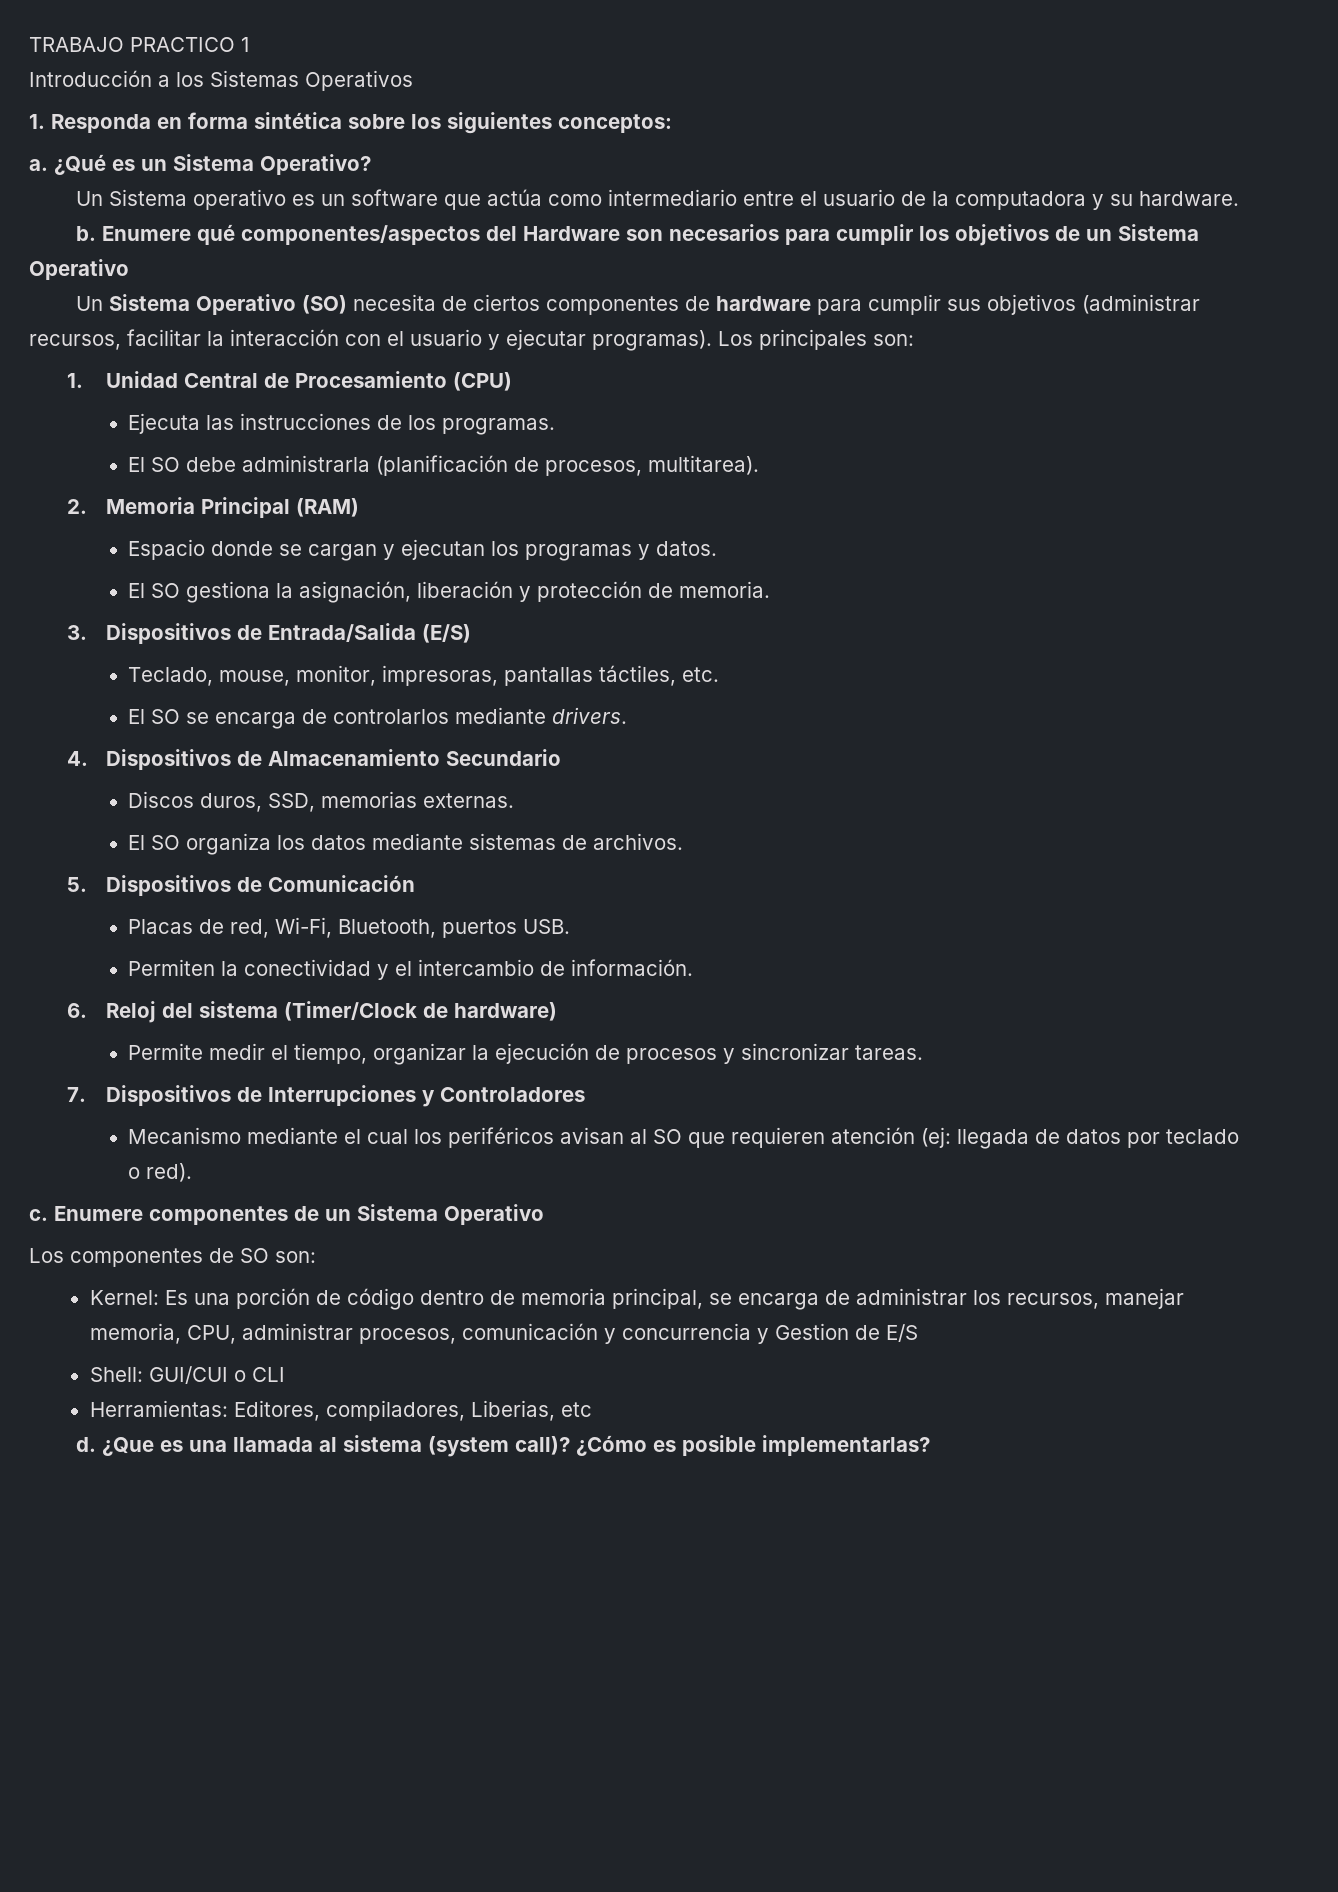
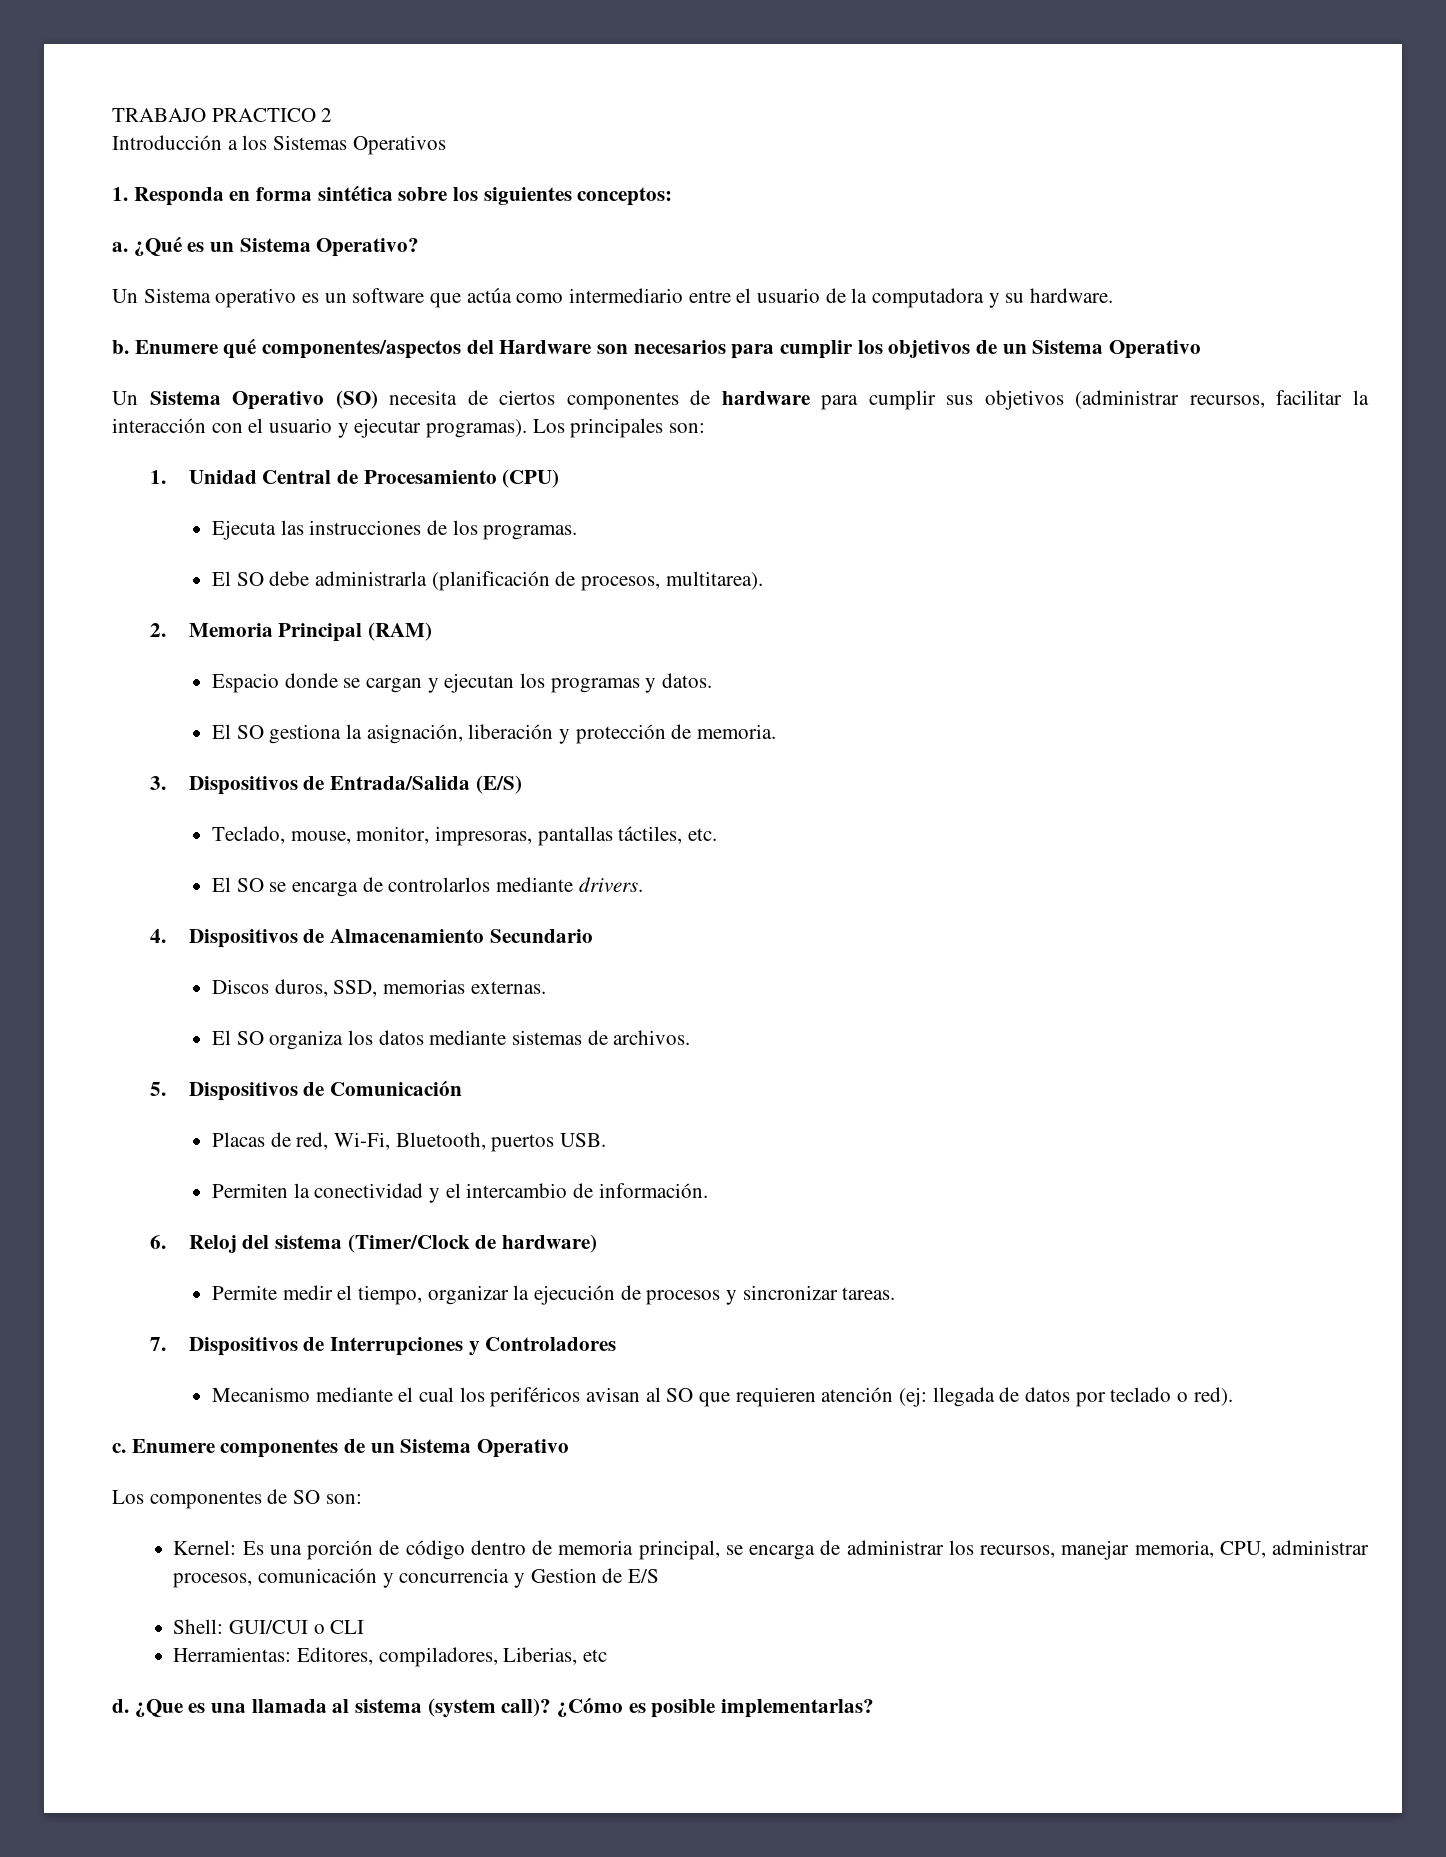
[241,37,249,52] 1 -> [321,108,333,122] 2

